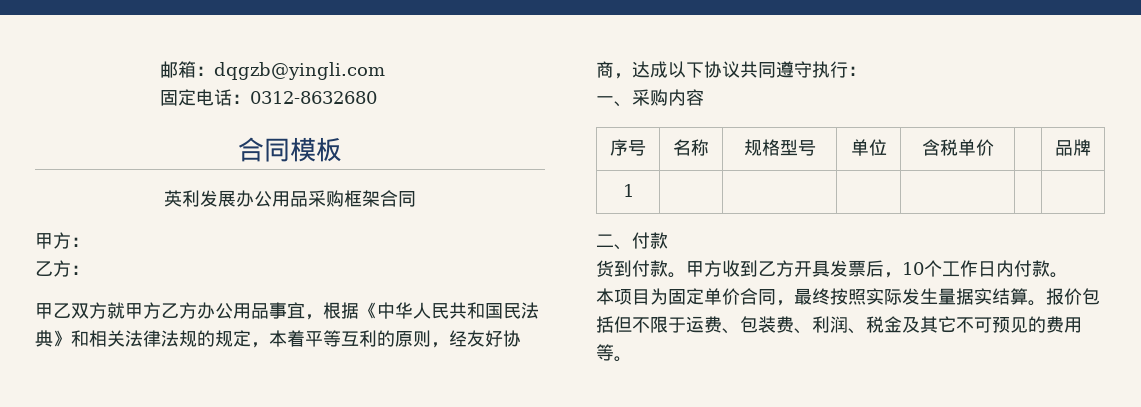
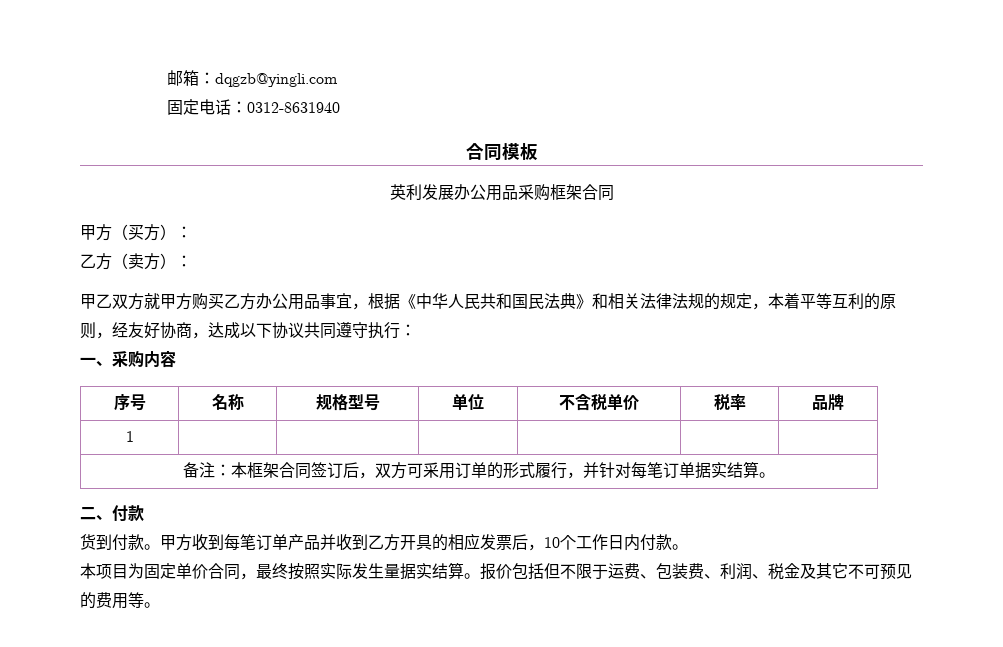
[250,91,378,104] 0312-8632680 -> [247,102,341,113] 0312-8631940
(71, 240) none -> [112,224,176,241] （买方）
(71, 268) none -> [112,253,176,270] （卖方）
(161, 310) none -> [192,293,224,310] 购买
(887, 147) none -> [559,395,575,410] 不
(994, 147) none -> [713,394,746,410] 税率
(634, 190) none -> [183,461,775,479] // 备注：本框架合同签订后，双方可采用订单的形式履行，并针对每笔订单据实结算。
(758, 268) none -> [224,534,368,551] 每笔订单产品并收到
(830, 268) none -> [432,533,480,551] 的相应

